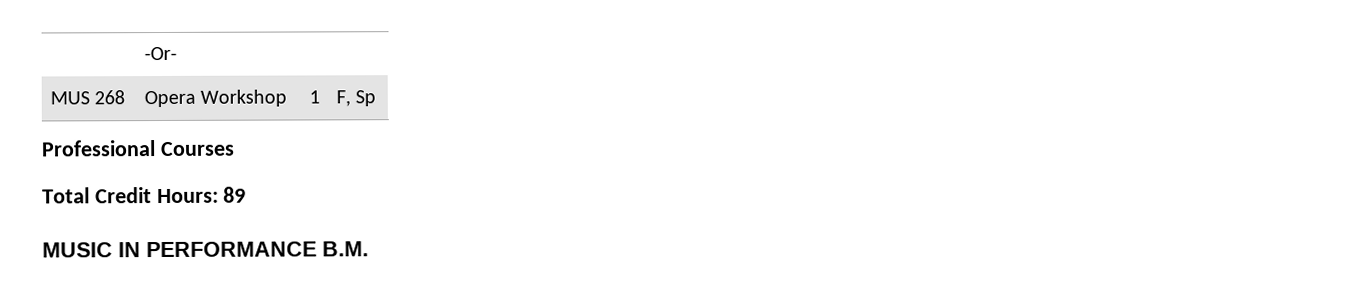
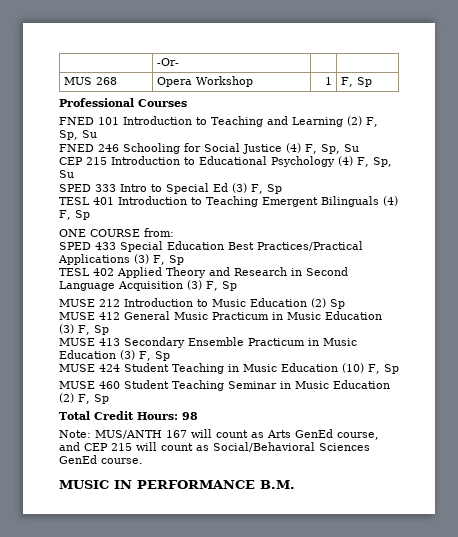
[42,186,247,204] Total Credit Hours: 89 -> [59,116,378,127] [59,130,97,140] [59,143,359,154] [59,156,392,167] [59,170,74,178] [59,183,282,194] [59,196,398,207] [59,210,90,220] [59,228,174,237] [59,241,363,252] [58,254,184,265] [59,267,348,278] [59,280,237,291] [59,298,345,309] [59,311,382,320] [59,324,109,335] [59,337,357,348] [59,350,170,361] [59,363,399,374] [59,380,390,391] [59,393,109,404] [59,411,198,420] [59,429,379,440] [59,442,370,452] [59,455,143,464] FNED 101 Introduction to Teaching and Learning (2) F, Sp, Su // FNED 246 Schooling for Social Justice (4) F, Sp, Su // CEP 215 Introduction to Educational Psychology (4) F, Sp, Su // SPED 333 Intro to Special Ed (3) F, Sp // TESL 401 Introduction to Teaching Emergent Bilinguals (4) F, Sp // ONE COURSE from: // SPED 433 Special Education Best Practices/Practical Applications (3) F, Sp // TESL 402 Applied Theory and Research in Second Language Acquisition (3) F, Sp // MUSE 212 Introduction to Music Education (2) Sp // MUSE 412 General Music Practicum in Music Education (3) F, Sp // MUSE 413 Secondary Ensemble Practicum in Music Education (3) F, Sp // MUSE 424 Student Teaching in Music Education (10) F, Sp // MUSE 460 Student Teaching Seminar in Music Education (2) F, Sp // Total Credit Hours: 98 // Note: MUS/ANTH 167 will count as Arts GenEd course, and CEP 215 will count as Social/Behavioral Sciences GenEd course.

